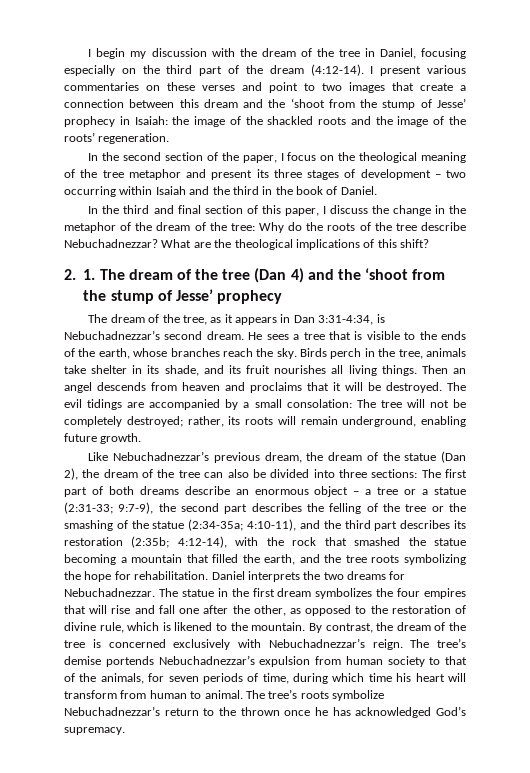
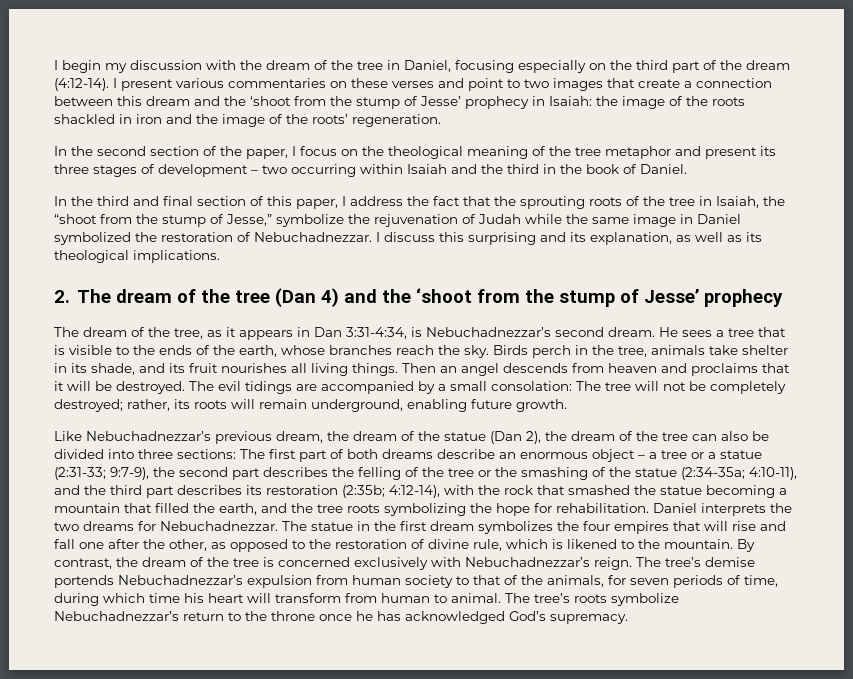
[267,116,347,125] shackled roots -> [712,97,745,106] [54,114,162,124] roots shackled in iron
[329,205,466,216] [64,222,467,233] [64,239,429,250] discuss the change in the metaphor of the dream of the tree: Why do the roots of the tree describe Nebuchadnezzar? What are the theological implications of this shift? -> [350,196,785,209] [54,214,741,227] [54,232,762,245] [54,250,220,263] address the fact that the sprouting roots of the tree in Isaiah, the “shoot from the stump of Jesse,” symbolize the rejuvenation of Judah while the same image in Daniel symbolized the restoration of Nebuchadnezzar. I discuss this surprising and its explanation, as well as its theological implications.
[83,269,96,280] 1. -> (70, 296) none
[240,707,280,716] thrown -> [271,611,315,621] throne

